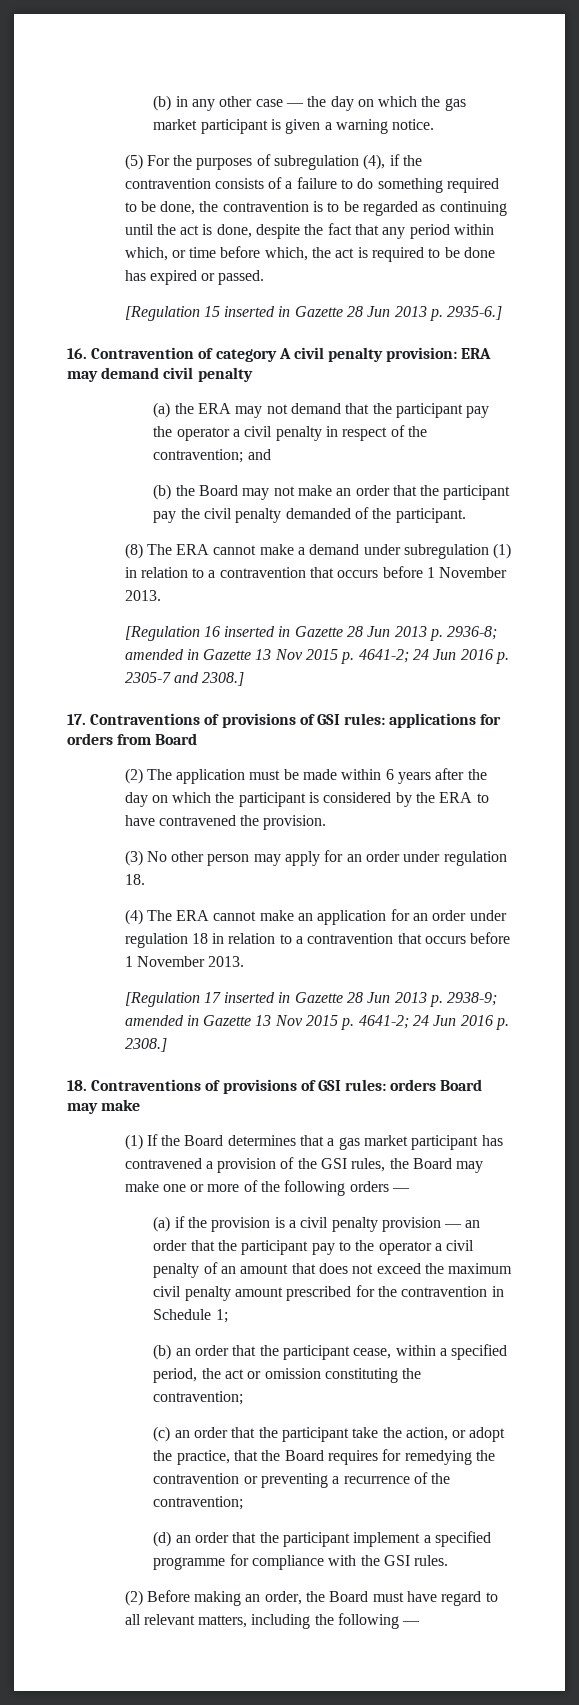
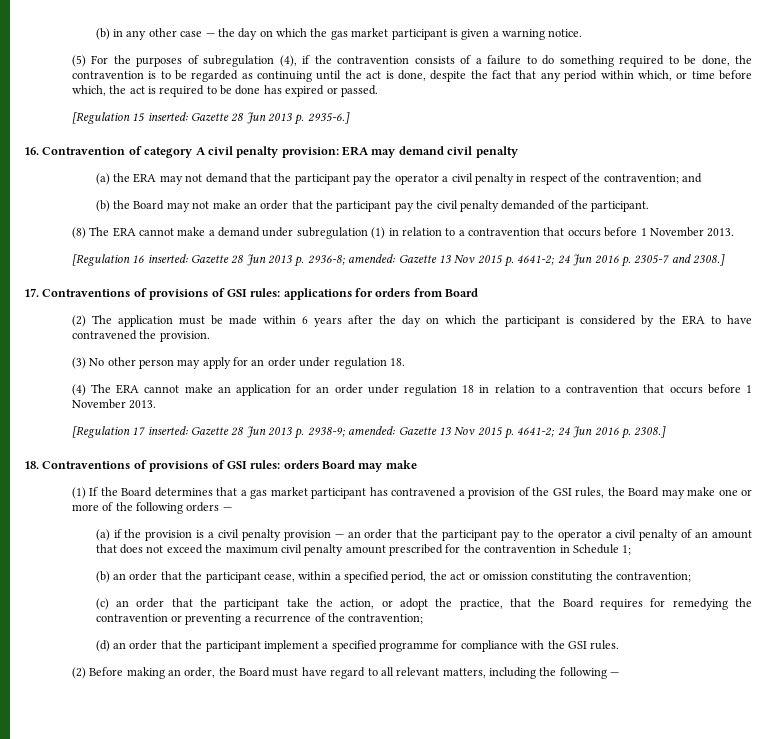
[224,306,291,317] inserted in -> [147,112,188,121] inserted:
[224,626,291,637] inserted in -> [147,254,188,263] inserted:
[124,649,199,660] amended in -> [348,254,396,263] amended:
[224,992,291,1003] inserted in -> [147,426,188,435] inserted:
[124,1015,199,1026] amended in -> [348,426,396,435] amended:

